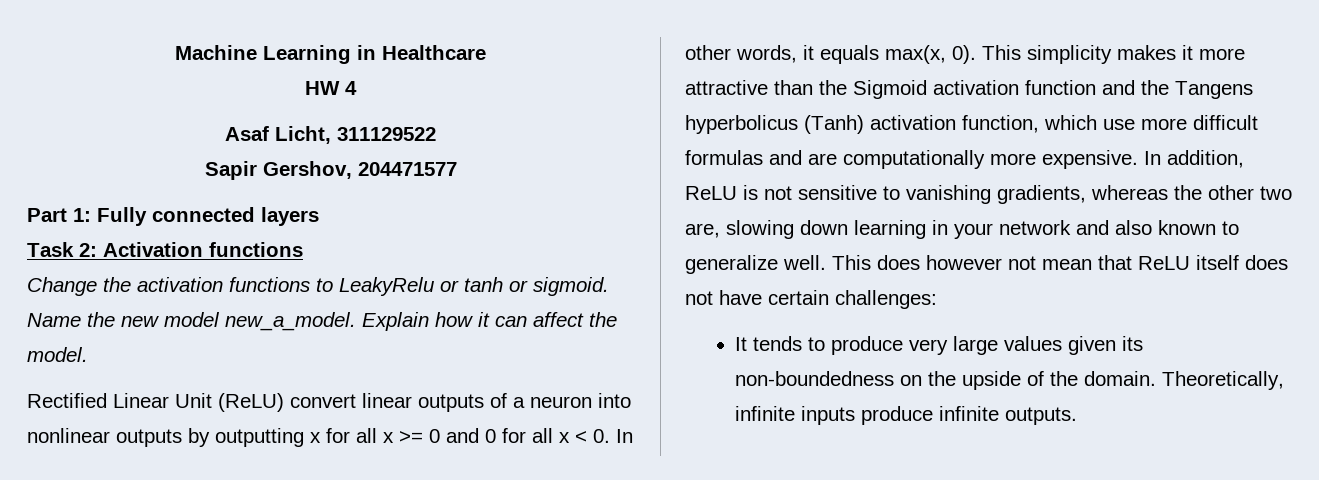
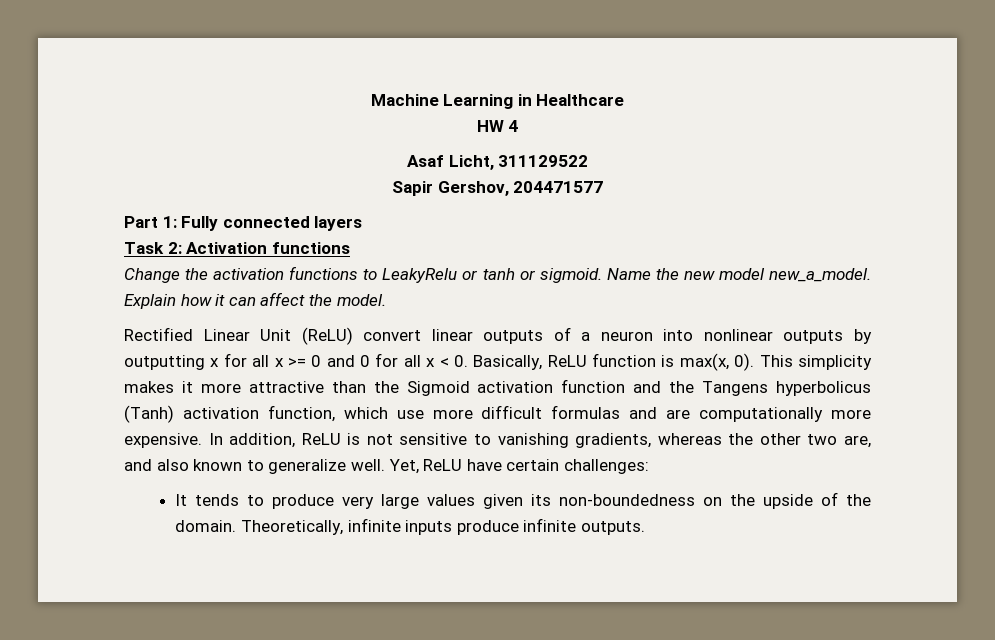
[616,429,633,443] [685,45,879,64] In other words, it equals -> [473,353,675,370] Basically, ReLU function is
[726,220,1071,239] slowing down learning in your network -> (871, 441) none
[832,255,1288,270] [685,291,713,305] This does however not mean that ReLU itself does not -> [388,459,463,474] Yet, ReLU

